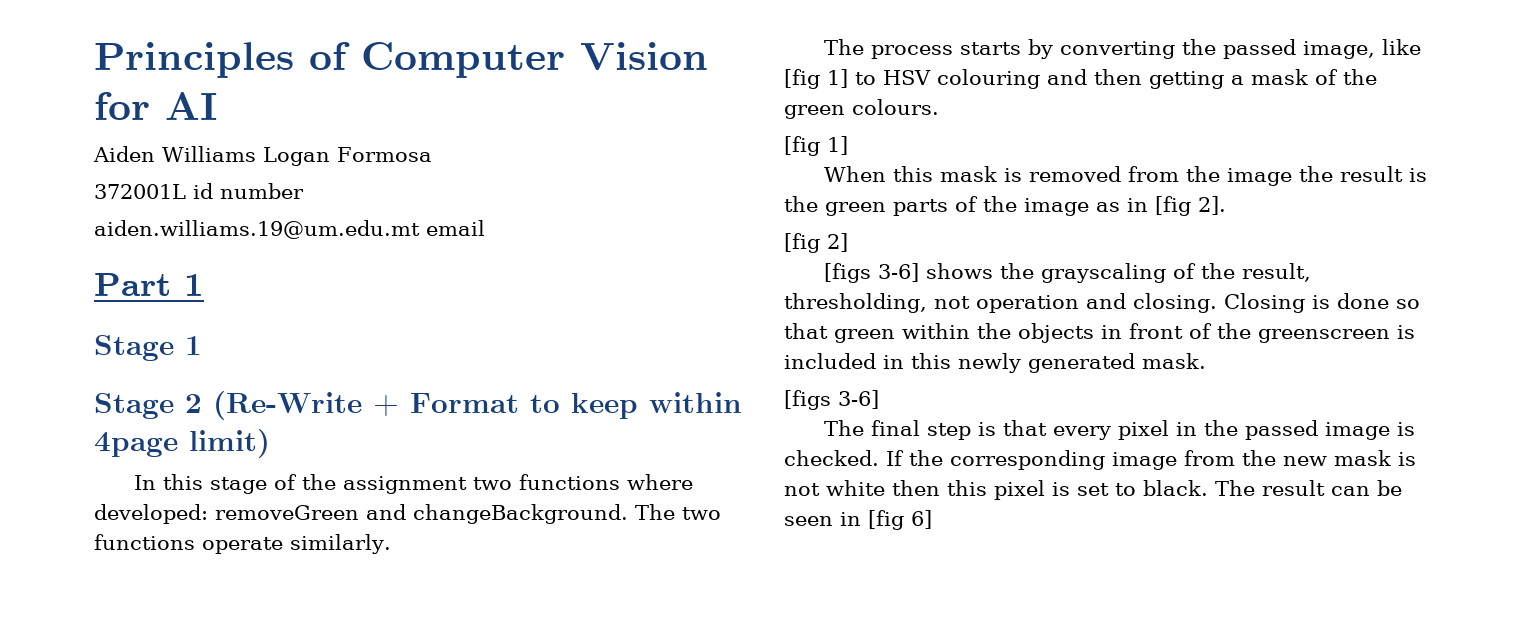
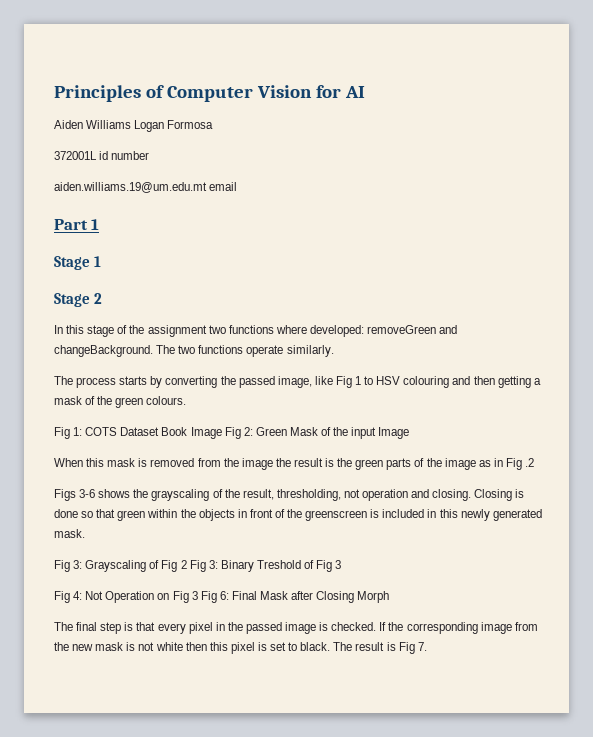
[213,391,742,420] [94,429,270,458] (Re-Write + Format to keep within 4page limit) -> (102, 298) none
[784,69,848,89] [fig 1] -> [335,376,362,388] Fig 1
[784,136,848,156] [fig 1] -> [54,427,410,439] Fig 1: COTS Dataset Book Image Fig 2: Green Mask of the input Image
[1155,196,1226,216] [784,233,848,253] [823,263,919,283] [fig 2]. // [fig 2] // [figs 3-6] -> [505,458,535,470] [54,489,96,501] Fig .2 // Figs 3-6
[784,390,879,410] [figs 3-6] -> [54,560,342,572] [54,591,390,603] Fig 3: Grayscaling of Fig 2 Fig 3: Binary Treshold of Fig 3 // Fig 4: Not Operation on Fig 3 Fig 6: Final Mask after Closing Morph
[1331,480,1402,496] [784,510,932,530] can be seen in [fig 6] -> [386,642,427,654] is Fig 7.

